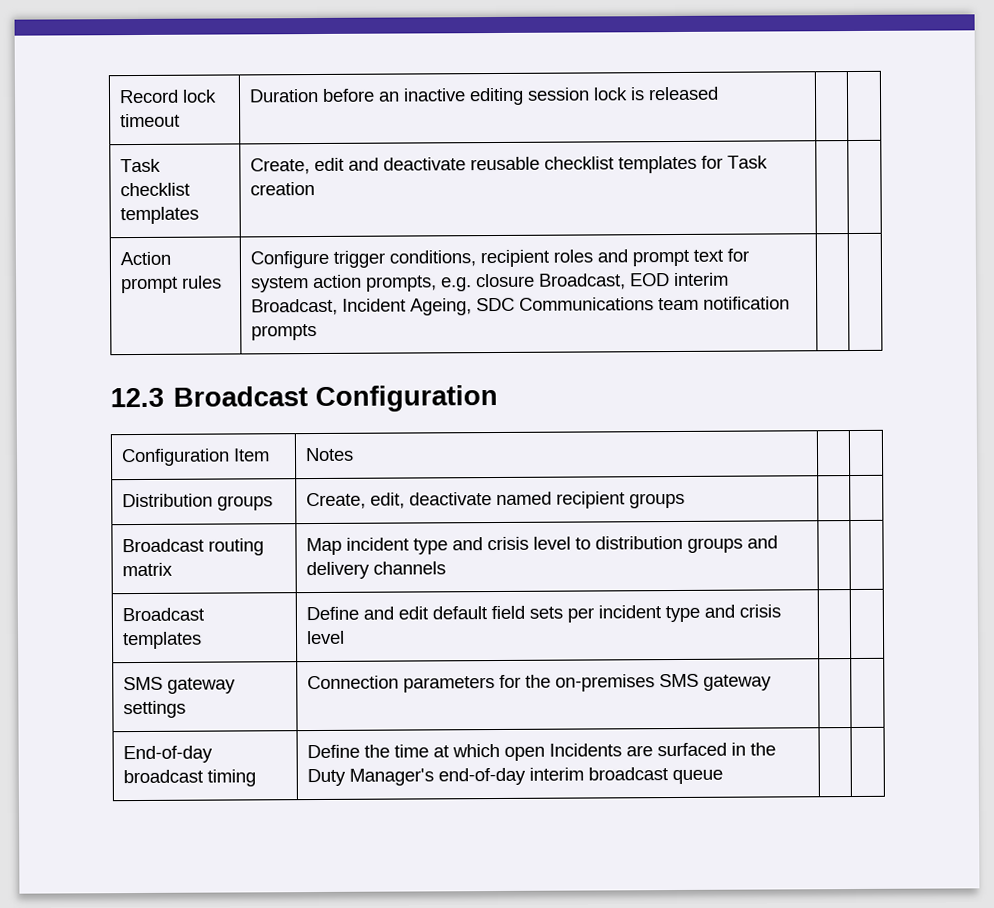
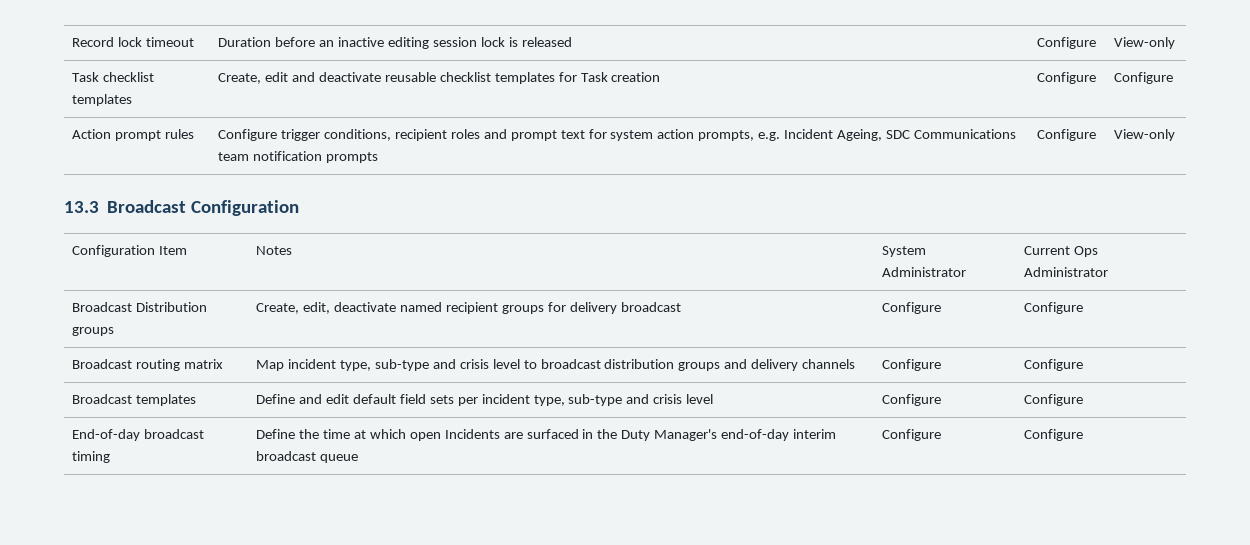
(720, 93) | -> [1037,37,1097,49] [1114,37,1176,49] Configure | View-only
(316, 189) | -> [1037,72,1097,84] [1114,72,1174,84] Configure | Configure
[475,272,730,290] [251,298,339,316] closure Broadcast, EOD interim Broadcast, -> (781, 136) none
[110,387,164,408] | // 12.3 -> [1037,129,1097,141] [1114,129,1176,141] [64,201,99,213] Configure | View-only // 13.3
(355, 454) | // -> [882,246,927,257] [882,267,967,277] [1024,246,1099,257] [1024,267,1109,277] [72,302,133,312] System Administrator | Current Ops Administrator // Broadcast
(686, 500) | | -> [547,302,681,314] [882,302,942,314] [1024,302,1084,314] for delivery broadcast | Configure | Configure
[413,538,449,555] type -> [340,359,429,371] type, sub-type
(592, 543) none -> [540,359,601,369] broadcast
(447, 568) | -> [882,359,942,371] [1024,359,1084,371] Configure | Configure
[665,605,701,623] type -> [533,394,623,406] type, sub-type
[123,676,237,694] [123,700,187,719] [307,673,773,693] | // SMS gateway settings | Connection parameters for the on-premises SMS gateway | | -> [882,394,942,406] [1024,394,1084,406] Configure | Configure
(724, 777) | -> [882,429,942,441] [1024,429,1084,441] Configure | Configure

